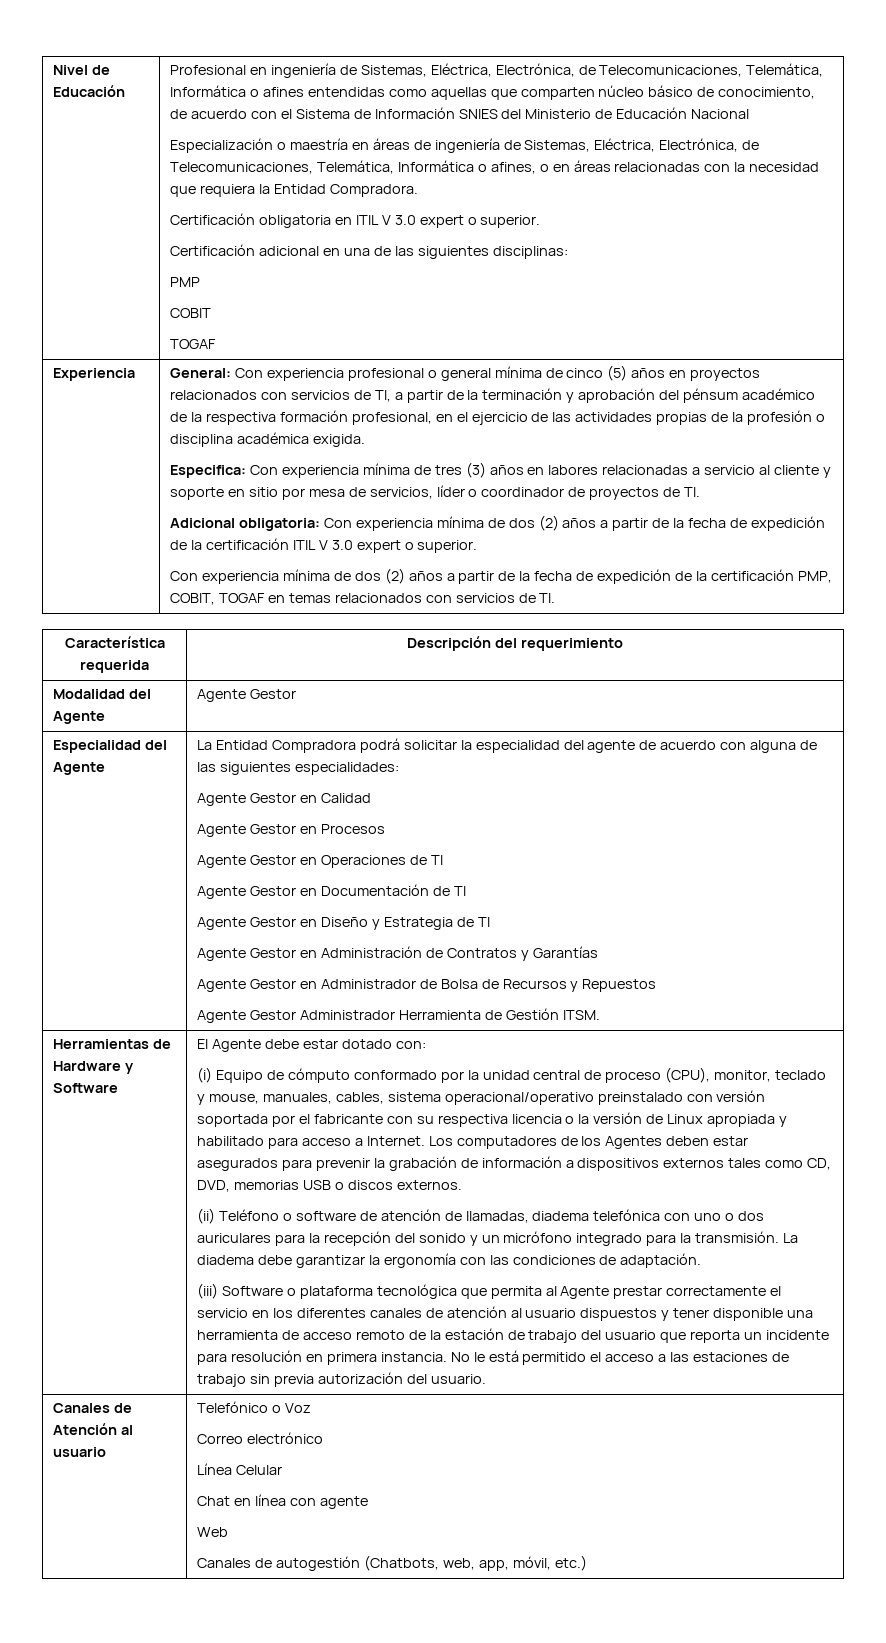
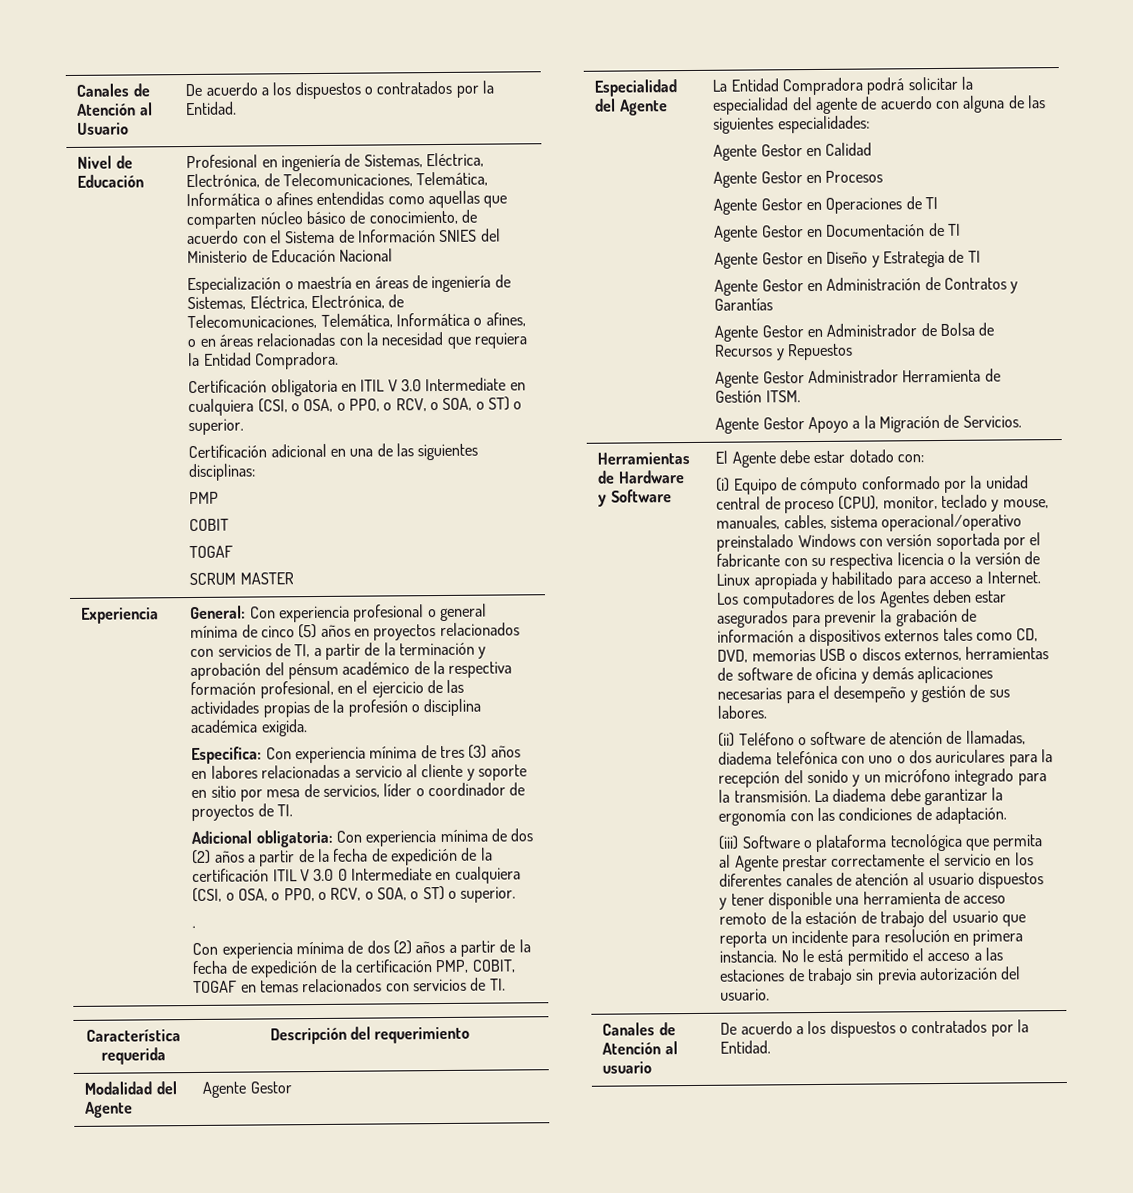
(53, 70) none -> [76,83,150,97] [77,102,153,116] [77,122,130,135] [185,80,494,100] [186,101,238,116] Canales de Atención al Usuario | De acuerdo a los dispuestos o contratados por la Entidad. //
[419,215,464,228] expert -> [425,377,526,392] [188,396,510,417] Intermediate en cualquiera (CSI, o OSA, o PPO, o RCV, o SOA, o ST)
(217, 344) none -> [189,572,294,586] // SCRUM MASTER
[356,540,478,553] expert o superior. -> [337,866,521,884] [192,885,517,903] [192,925,197,929] 0 Intermediate en cualquiera (CSI, o OSA, o PPO, o RCV, o SOA, o ST) o superior. // .
(600, 1015) none -> [715,414,1022,434] // Agente Gestor Apoyo a la Migración de Servicios.
(683, 1098) none -> [797,533,856,548] Windows
[396,1180,462,1190] externos. -> [903,646,1050,662] [717,665,994,684] [717,684,1010,704] [717,705,768,719] externos, herramientas de software de oficina y demás aplicaciones necesarias para el desempeño y gestión de sus labores.
[197,1401,311,1413] [197,1432,324,1444] [197,1463,283,1475] [197,1494,368,1509] [197,1527,229,1537] [197,1555,587,1571] Telefónico o Voz // Correo electrónico // Línea Celular // Chat en línea con agente // Web // Canales de autogestión (Chatbots, web, app, móvil, etc.) -> [720,1019,1029,1038] [720,1040,772,1054] De acuerdo a los dispuestos o contratados por la Entidad.

